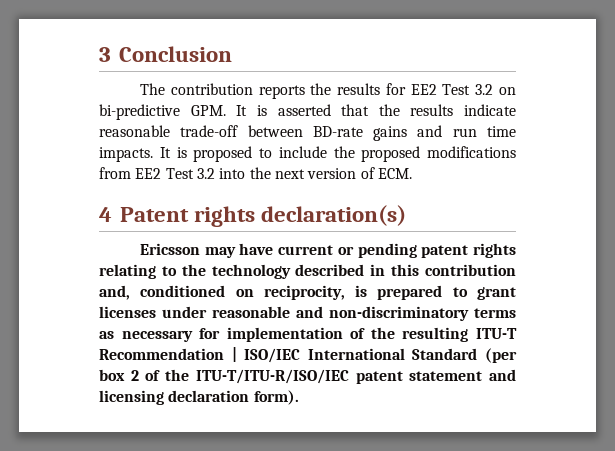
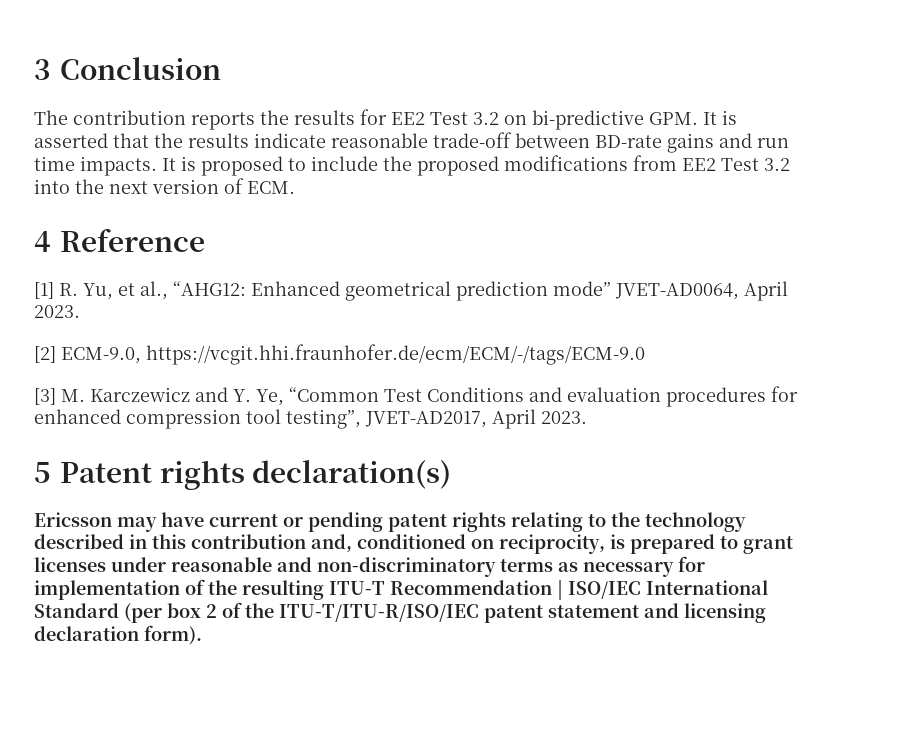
(112, 214) none -> [60,229,205,252] [34,281,788,301] [34,305,80,318] [34,344,645,365] [34,386,798,407] [34,409,587,429] [34,462,51,483] Reference // [1] R. Yu, et al., “AHG12: Enhanced geometrical prediction mode” JVET-AD0064, April 2023. // [2] ECM-9.0, https://vcgit.hhi.fraunhofer.de/ecm/ECM/-/tags/ECM-9.0 // [3] M. Karczewicz and Y. Ye, “Common Test Conditions and evaluation procedures for enhanced compression tool testing”, JVET-AD2017, April 2023. // 5

